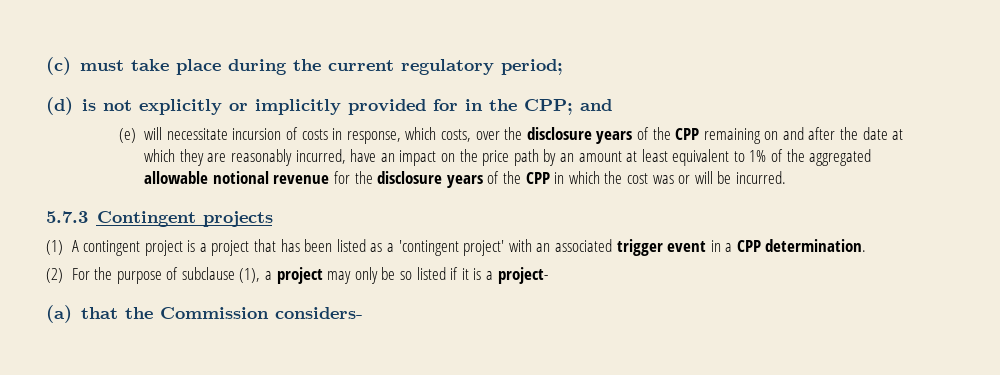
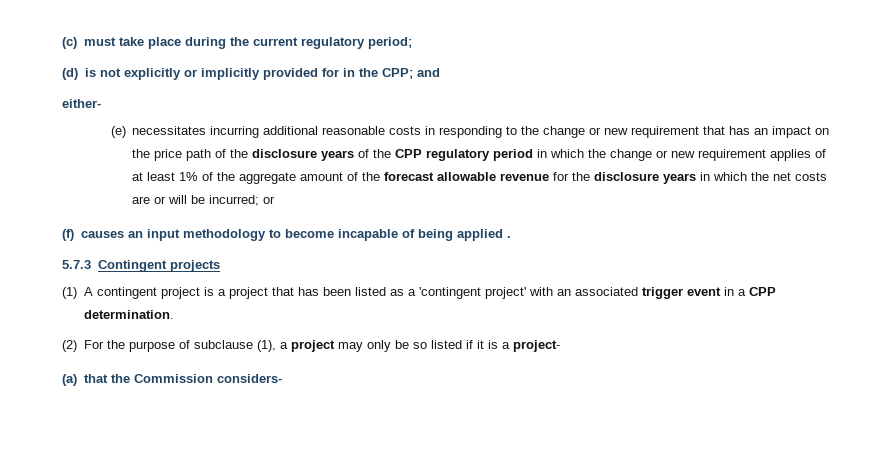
(612, 105) none -> [62,99,101,108] // either-
[144,127,904,144] [144,149,872,166] [144,171,269,184] will necessitate incursion of costs in response, which costs, over the disclosure years of the CPP remaining on and after the date at which they are reasonably incurred, have an impact on the price path by an amount at least equivalent to 1% of the aggregated allowable notional -> [132,126,830,138] [132,149,827,161] [132,172,497,184] necessitates incurring additional reasonable costs in responding to the change or new requirement that has an impact on the price path of the disclosure years of the CPP regulatory period in which the change or new requirement applies of at least 1% of the aggregate amount of the forecast allowable
[487,171,786,184] of the CPP in which the cost was or will be incurred. -> [700,172,828,181] [132,195,276,206] [62,229,511,241] in which the net costs are or will be incurred; or // (f) causes an input methodology to become incapable of being applied .

